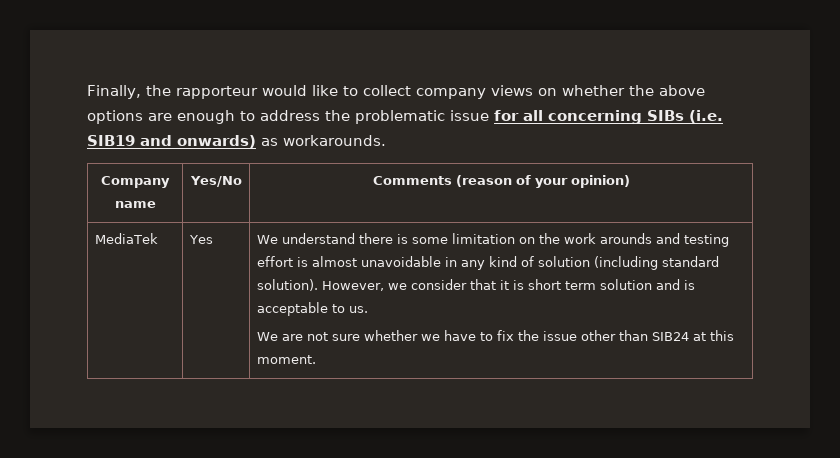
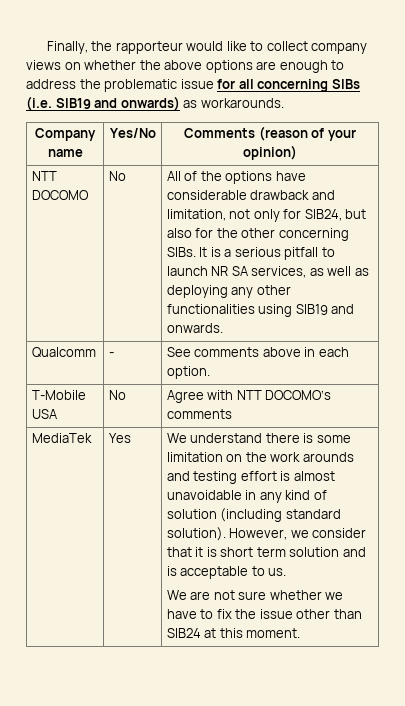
(630, 181) none -> [31,171,57,181] [31,190,89,200] [108,171,126,181] [166,171,306,184] [166,190,335,200] [166,209,367,222] [166,228,349,241] [166,247,335,260] [166,266,369,278] [166,285,291,298] [166,304,355,317] [166,323,223,333] [31,347,96,358] [108,352,114,357] [166,347,349,357] [166,366,210,379] [31,390,86,400] [31,409,57,419] [108,390,126,400] [166,390,332,403] [166,409,232,419] // NTT DOCOMO | No | All of the options have considerable drawback and limitation, not only for SIB24, but also for the other concerning SIBs. It is a serious pitfall to launch NR SA services, as well as deploying any other functionalities using SIB19 and onwards. // Qualcomm | - | See comments above in each option. // T-Mobile USA | No | Agree with NTT DOCOMO’s comments

